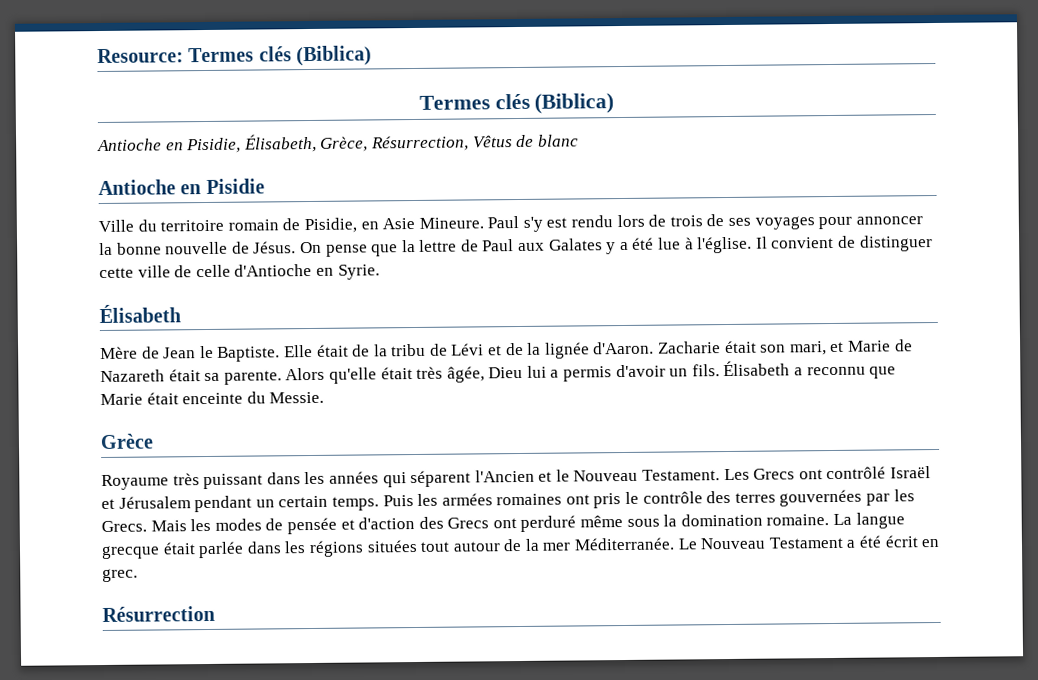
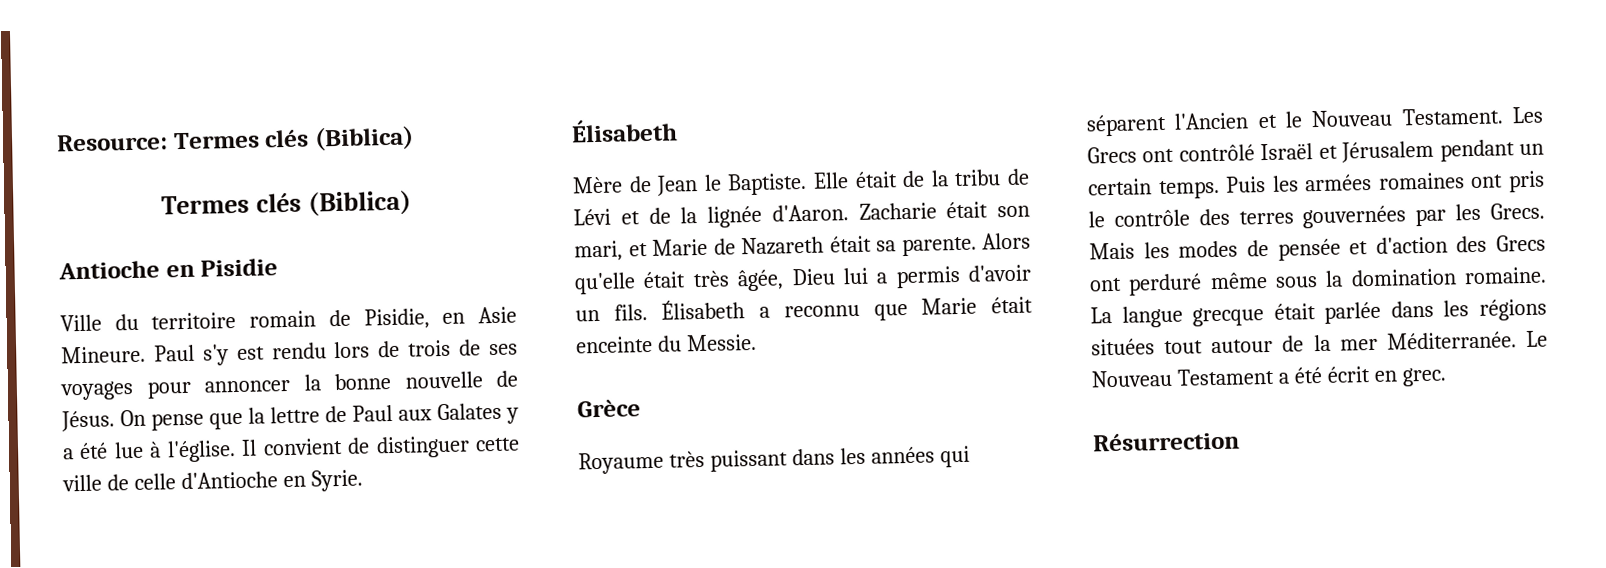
[97,133,579,154] // Antioche en Pisidie, Élisabeth, Grèce, Résurrection, Vêtus de blanc -> (412, 203) none

